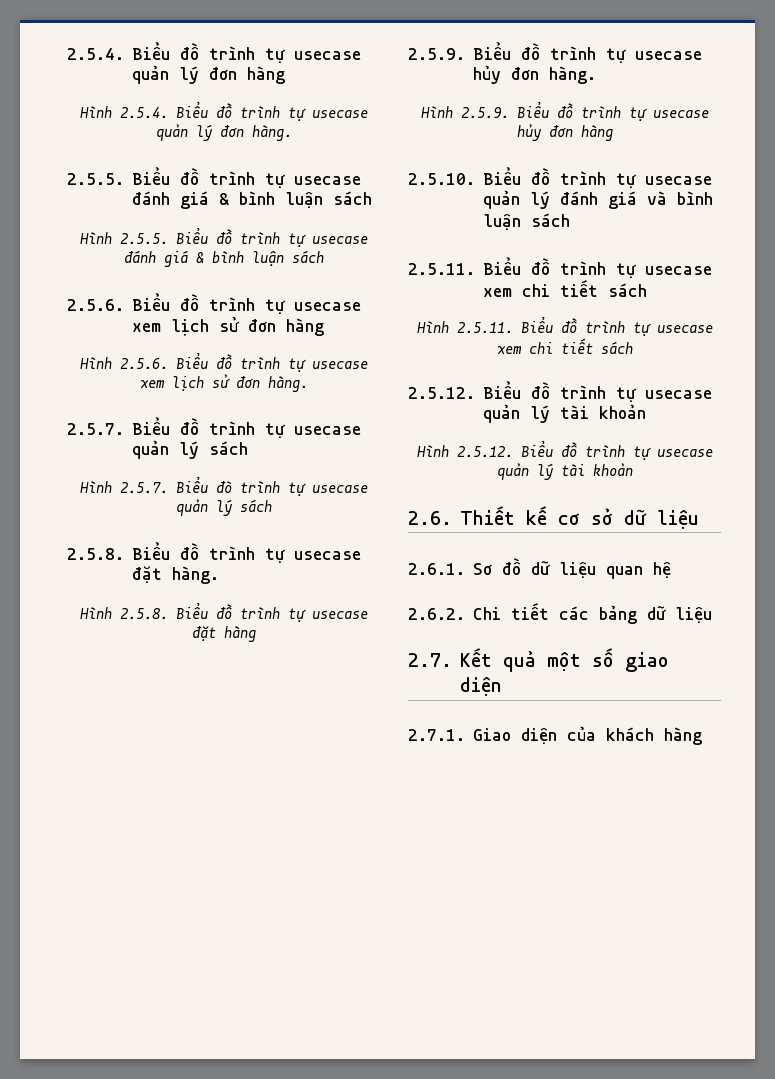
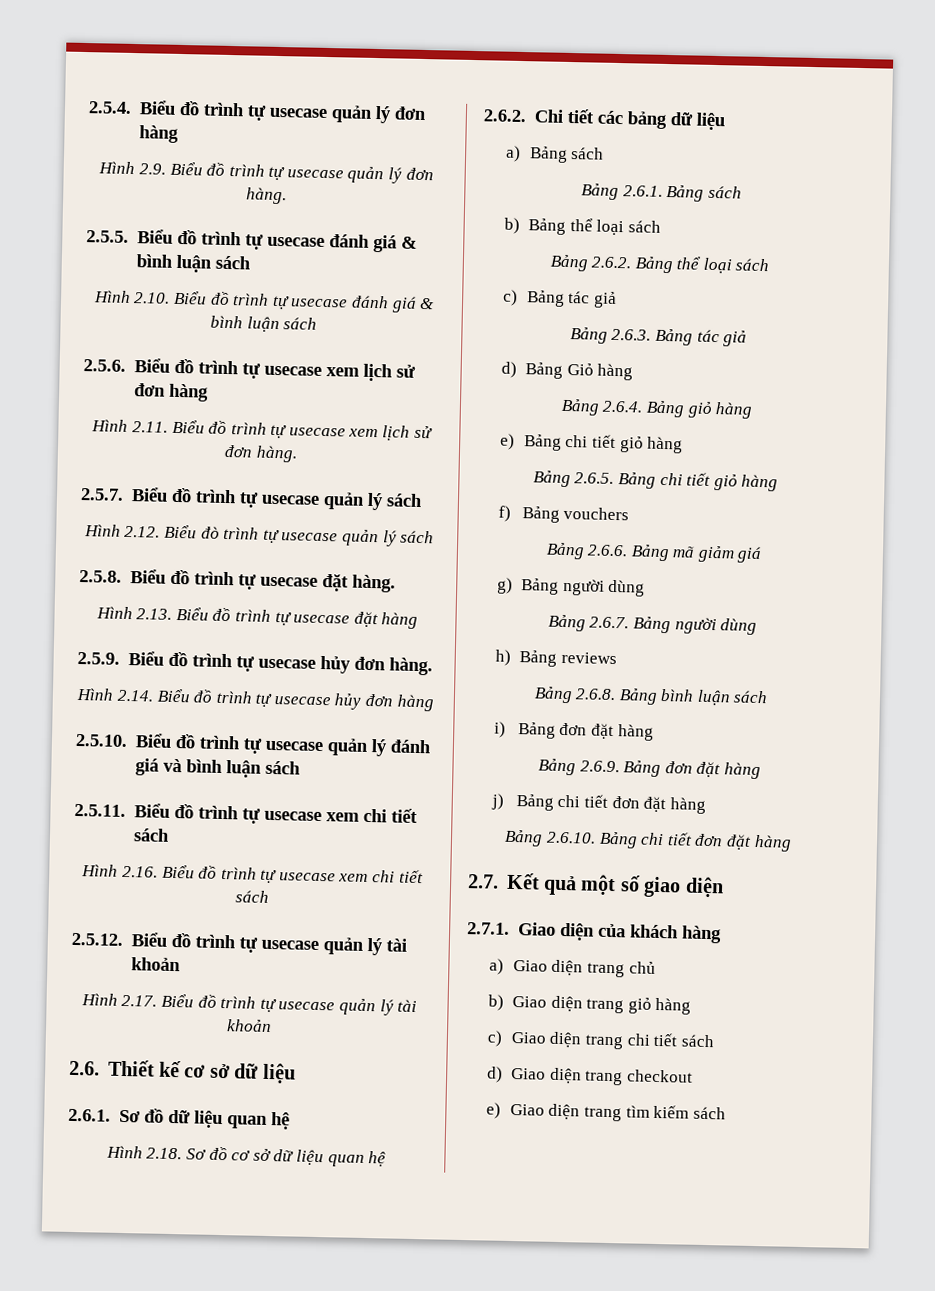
[119,107,168,118] 2.5.4. -> [138,163,166,175] 2.9.
[119,233,168,244] 2.5.5. -> [133,292,171,304] 2.10.
[119,358,168,369] 2.5.6. -> [131,421,168,433] 2.11.
[119,482,168,493] 2.5.7. -> [124,525,161,538] 2.12.
[119,608,168,619] 2.5.8. -> [136,608,173,620] 2.13.
[460,107,509,118] 2.5.9. -> [116,689,154,702] 2.14.
[456,322,513,333] 2.5.11. -> [121,865,158,878] 2.16.
[456,446,513,457] 2.5.12. -> [121,994,158,1007] 2.17.
(671, 570) none -> [105,1145,387,1167] // Hình 2.18. Sơ đồ cơ sở dữ liệu quan hệ
(712, 615) none -> [505,145,605,163] [581,183,742,202] [504,217,661,236] [549,254,771,274] [503,289,618,309] [569,327,748,347] [501,361,634,381] [560,398,754,419] [500,433,684,454] [532,470,779,492] [498,505,630,523] [545,542,763,564] [497,577,646,597] [547,614,758,635] [495,649,617,667] [533,686,769,706] [494,721,654,741] [538,758,761,780] [491,793,706,814] [504,829,792,852] // a) Bảng sách // Bảng 2.6.1. Bảng sách // b) Bảng thể loại sách // Bảng 2.6.2. Bảng thể loại sách // c) Bảng tác giả // Bảng 2.6.3. Bảng tác giả // d) Bảng Giỏ hàng // Bảng 2.6.4. Bảng giỏ hàng // e) Bảng chi tiết giỏ hàng // Bảng 2.6.5. Bảng chi tiết giỏ hàng // f) Bảng vouchers // Bảng 2.6.6. Bảng mã giảm giá // g) Bảng người dùng // Bảng 2.6.7. Bảng người dùng // h) Bảng reviews // Bảng 2.6.8. Bảng bình luận sách // i) Bảng đơn đặt hàng // Bảng 2.6.9. Bảng đơn đặt hàng // j) Bảng chi tiết đơn đặt hàng // Bảng 2.6.10. Bảng chi tiết đơn đặt hàng
(702, 736) none -> [489,958,656,978] [488,994,692,1015] [487,1030,715,1050] [487,1066,693,1086] [486,1102,726,1122] // a) Giao diện trang chủ // b) Giao diện trang giỏ hàng // c) Giao diện trang chi tiết sách // d) Giao diện trang checkout // e) Giao diện trang tìm kiếm sách

